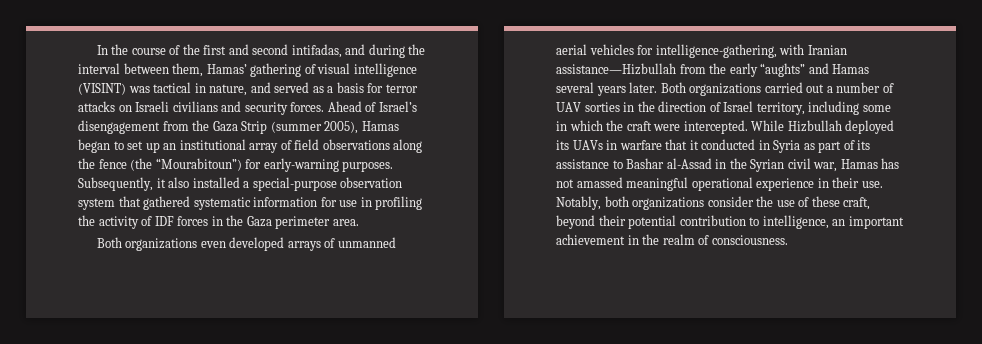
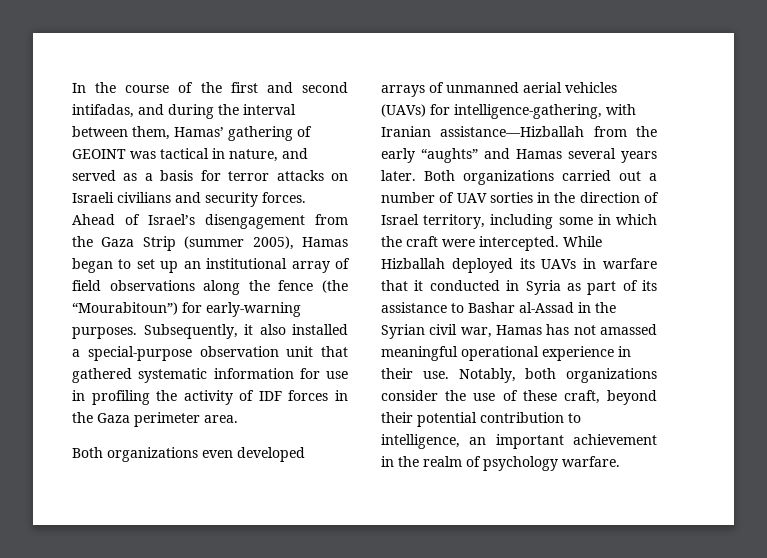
[317,63,417,77] [78,83,126,95] visual intelligence (VISINT) -> [72,149,126,159] GEOINT
[78,198,115,210] system -> [286,346,314,357] unit
(634, 49) none -> [381,104,426,117] (UAVs)
[556,63,676,75] assistance—Hizbullah -> [440,126,585,137] assistance—Hizballah
[787,120,842,132] Hizbullah -> [381,258,445,269] Hizballah
[711,235,788,245] consciousness. -> [483,456,620,471] psychology warfare.

